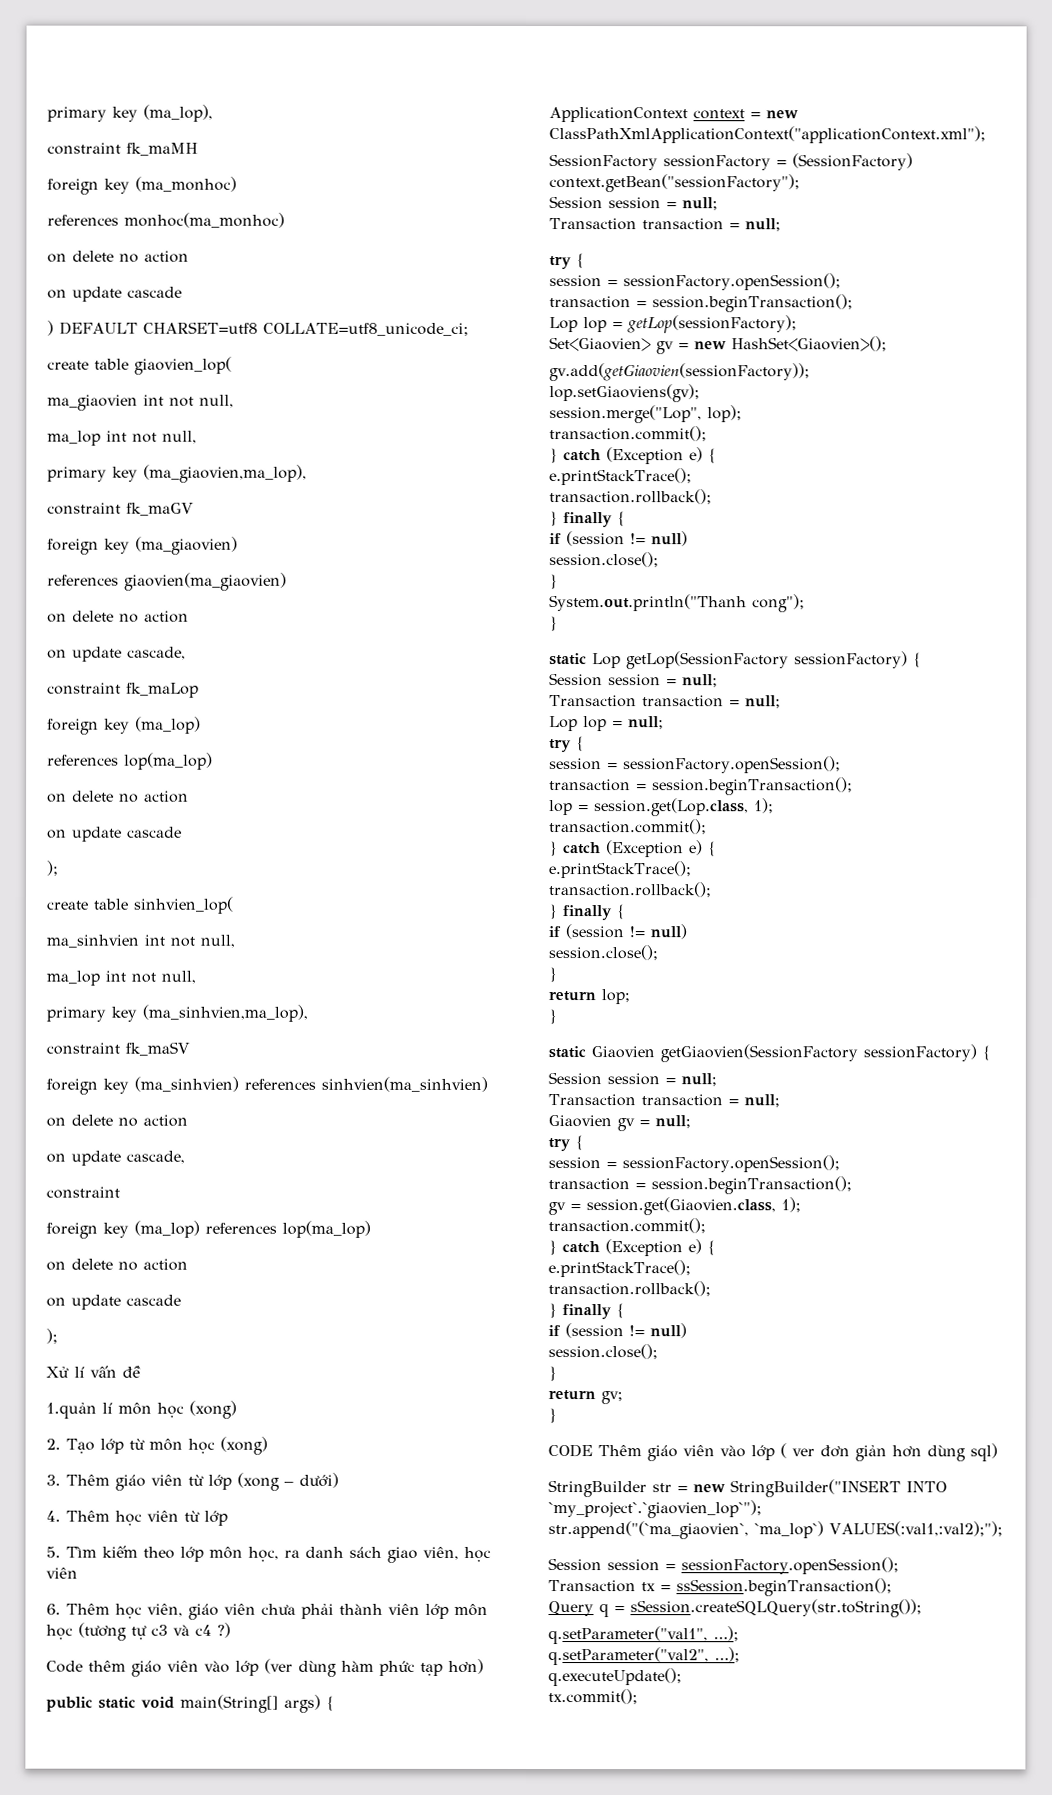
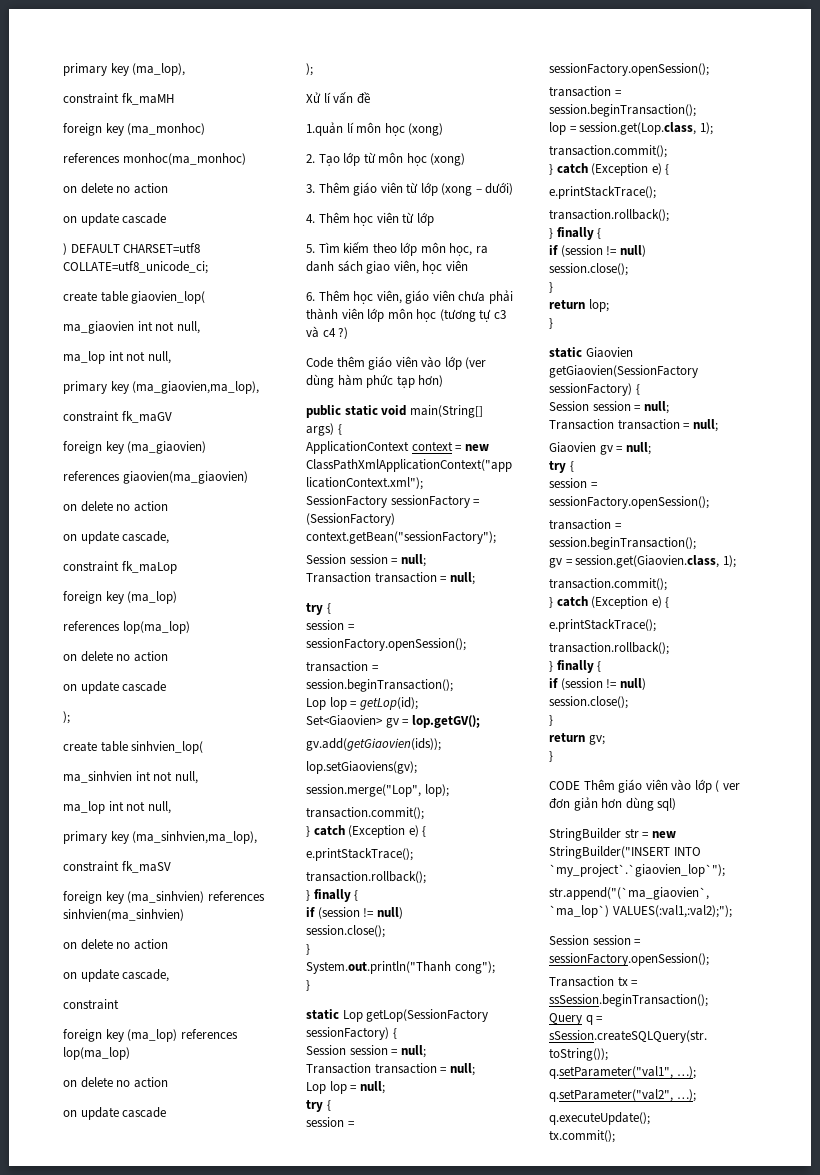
[627,315,797,334] getLop(sessionFactory); -> [359,697,418,710] getLop(id);
[694,336,887,352] [549,363,810,382] new HashSet<Giaovien>(); // gv.add(getGiaovien(sessionFactory)); -> [411,715,480,728] [306,738,441,751] lop.getGV(); // gv.add(getGiaovien(ids));

